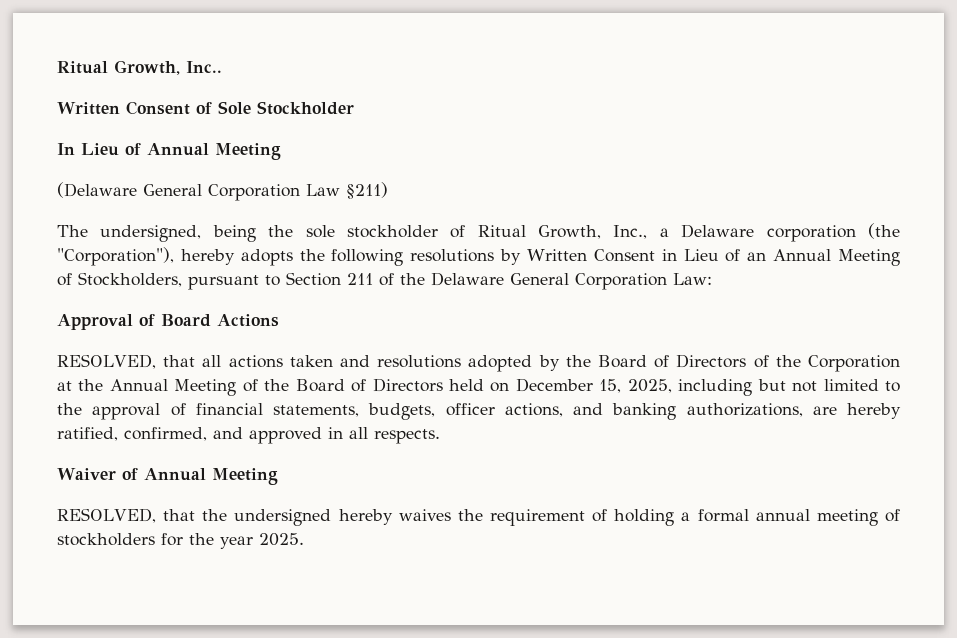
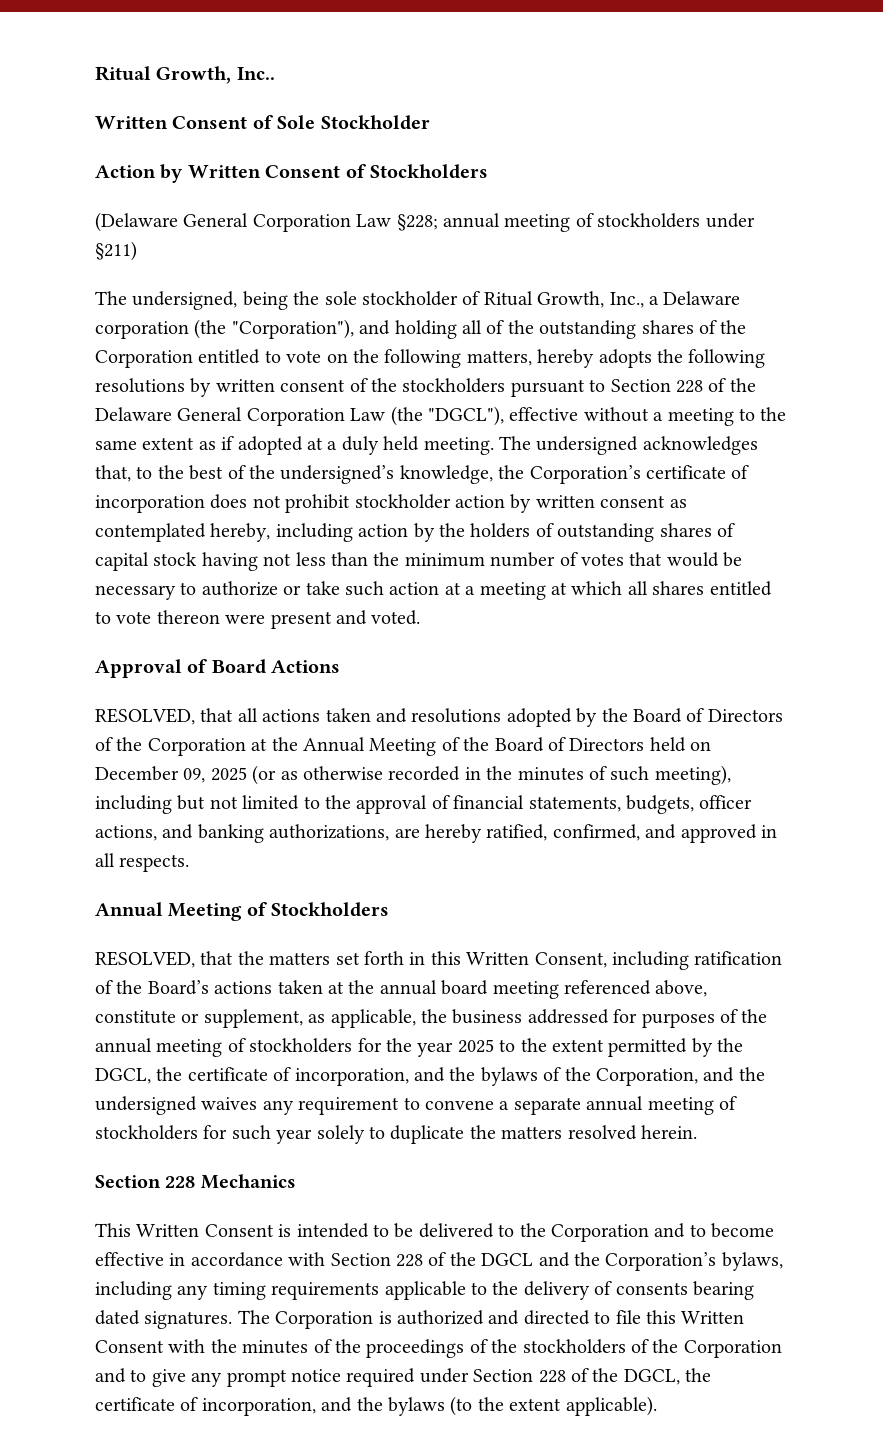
[57,143,281,160] [57,182,340,201] In Lieu of Annual Meeting // (Delaware General Corporation Law -> [95,164,488,183] [95,212,755,232] Action by Written Consent of Stockholders // (Delaware General Corporation Law §228; annual meeting of stockholders under
(174, 256) none -> [359,320,747,339] [95,349,532,368] and holding all of the outstanding shares of the Corporation entitled to vote on the following matters,
[527,249,901,266] [57,272,182,287] Written Consent in Lieu of an Annual Meeting of Stockholders, -> [215,378,506,393] written consent of the stockholders
[347,273,373,285] 211 -> [675,380,703,393] 228
[673,273,712,285] Law: -> [350,406,787,426] [95,436,758,455] [95,465,750,484] [95,494,687,513] [95,523,735,542] [95,552,743,571] [95,581,772,600] [95,610,421,629] Law (the "DGCL"), effective without a meeting to the same extent as if adopted at a duly held meeting. The undersigned acknowledges that, to the best of the undersigned’s knowledge, the Corporation’s certificate of incorporation does not prohibit stockholder action by written consent as contemplated hereby, including action by the holders of outstanding shares of capital stock having not less than the minimum number of votes that would be necessary to authorize or take such action at a meeting at which all shares entitled to vote thereon were present and voted.
[599,379,672,393] 15, 2025, -> [183,765,731,785] 09, 2025 (or as otherwise recorded in the minutes of such meeting),
[57,468,278,485] Waiver of Annual Meeting -> [95,902,390,921] Annual Meeting of Stockholders
[234,509,749,526] undersigned hereby waives the requirement of holding a formal -> [269,951,783,970] [95,980,708,999] [95,1009,768,1028] matters set forth in this Written Consent, including ratification of the Board’s actions taken at the annual board meeting referenced above, constitute or supplement, as applicable, the business addressed for purposes of the
[259,533,304,546] 2025. -> [457,1038,744,1057] [95,1067,765,1086] [95,1096,737,1115] [95,1125,697,1144] [95,1174,296,1189] [95,1223,775,1242] [95,1252,783,1271] [95,1281,754,1300] [95,1310,745,1329] [95,1339,782,1358] [95,1368,712,1387] [95,1396,657,1416] 2025 to the extent permitted by the DGCL, the certificate of incorporation, and the bylaws of the Corporation, and the undersigned waives any requirement to convene a separate annual meeting of stockholders for such year solely to duplicate the matters resolved herein. // Section 228 Mechanics // This Written Consent is intended to be delivered to the Corporation and to become effective in accordance with Section 228 of the DGCL and the Corporation’s bylaws, including any timing requirements applicable to the delivery of consents bearing dated signatures. The Corporation is authorized and directed to file this Written Consent with the minutes of the proceedings of the stockholders of the Corporation and to give any prompt notice required under Section 228 of the DGCL, the certificate of incorporation, and the bylaws (to the extent applicable).

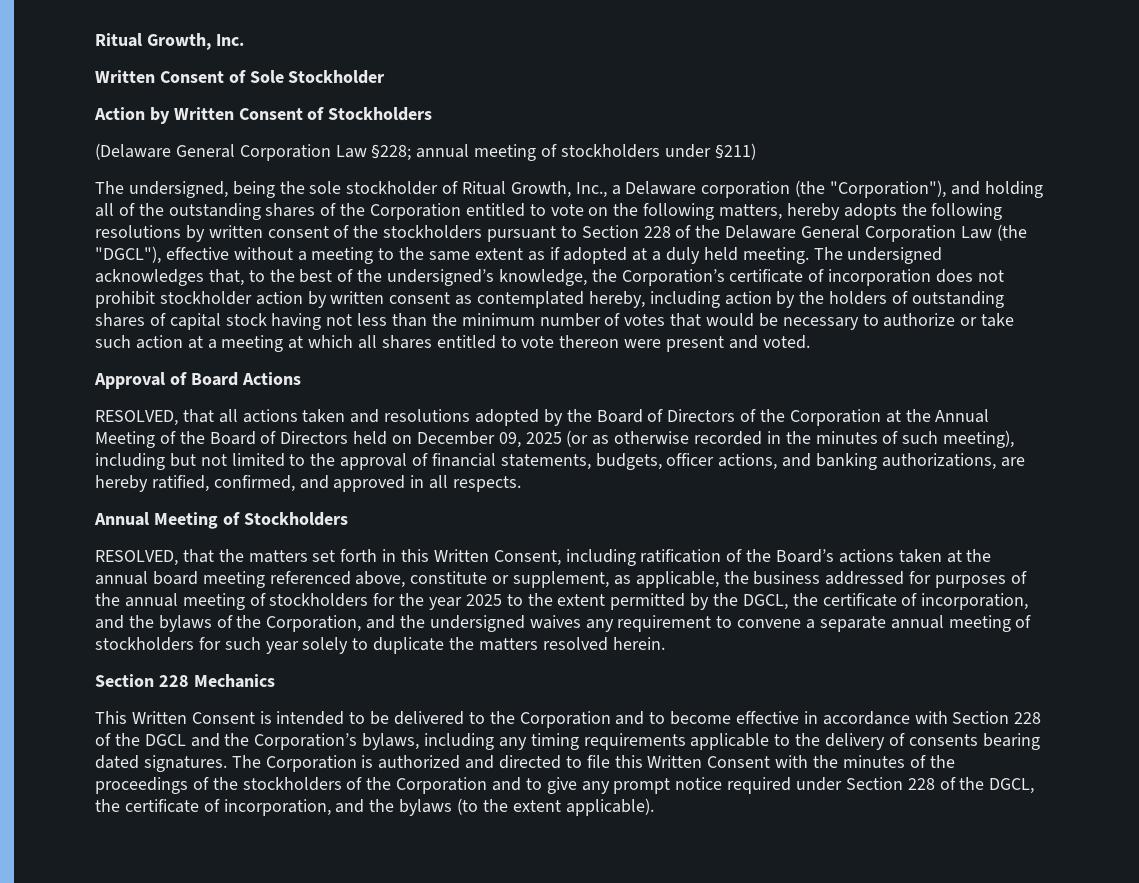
[95,66,275,84] Ritual Growth, Inc.. -> [95,33,244,50] Ritual Growth, Inc.

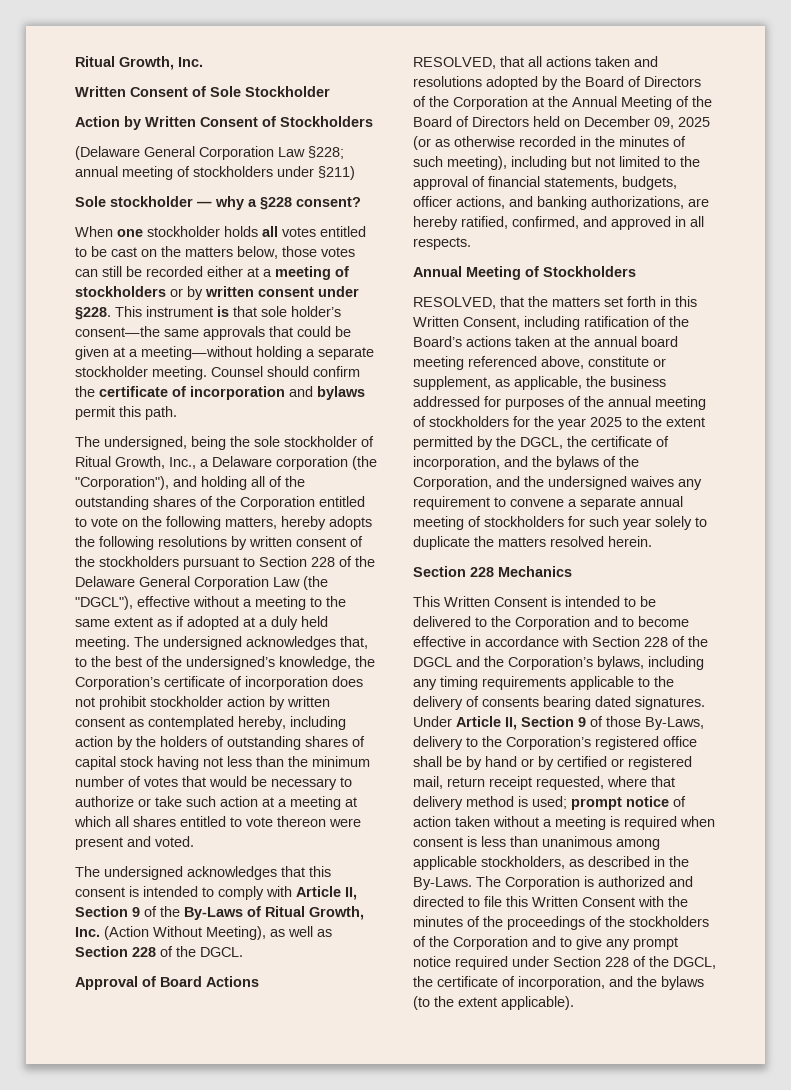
(756, 151) none -> [75,196,361,210] [75,226,366,237] [75,246,355,259] [75,266,349,280] [75,286,359,300] [75,306,341,320] [75,326,351,340] [75,346,374,360] [75,366,360,380] [75,386,365,400] [75,406,177,420] // Sole stockholder — why a §228 consent? // When one stockholder holds all votes entitled to be cast on the matters below, those votes can still be recorded either at a meeting of stockholders or by written consent under §228. This instrument is that sole holder’s consent—the same approvals that could be given at a meeting—without holding a separate stockholder meeting. Counsel should confirm the certificate of incorporation and bylaws permit this path.
(810, 342) none -> [75,866,331,880] [75,886,357,900] [75,906,364,920] [75,926,332,940] [75,946,243,957] // The undersigned acknowledges that this consent is intended to comply with Article II, Section 9 of the By-Laws of Ritual Growth, Inc. (Action Without Meeting), as well as Section 228 of the DGCL.
(227, 763) none -> [413,716,704,730] [413,736,697,750] [413,756,692,770] [413,776,675,790] [413,796,686,810] [413,816,715,830] [413,836,660,850] [413,856,689,870] [413,877,472,890] Under Article II, Section 9 of those By-Laws, delivery to the Corporation’s registered office shall be by hand or by certified or registered mail, return receipt requested, where that delivery method is used; prompt notice of action taken without a meeting is required when consent is less than unanimous among applicable stockholders, as described in the By-Laws.

